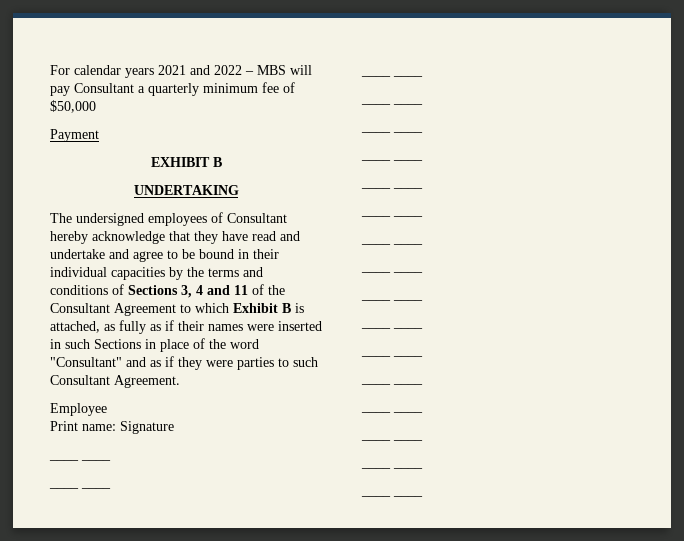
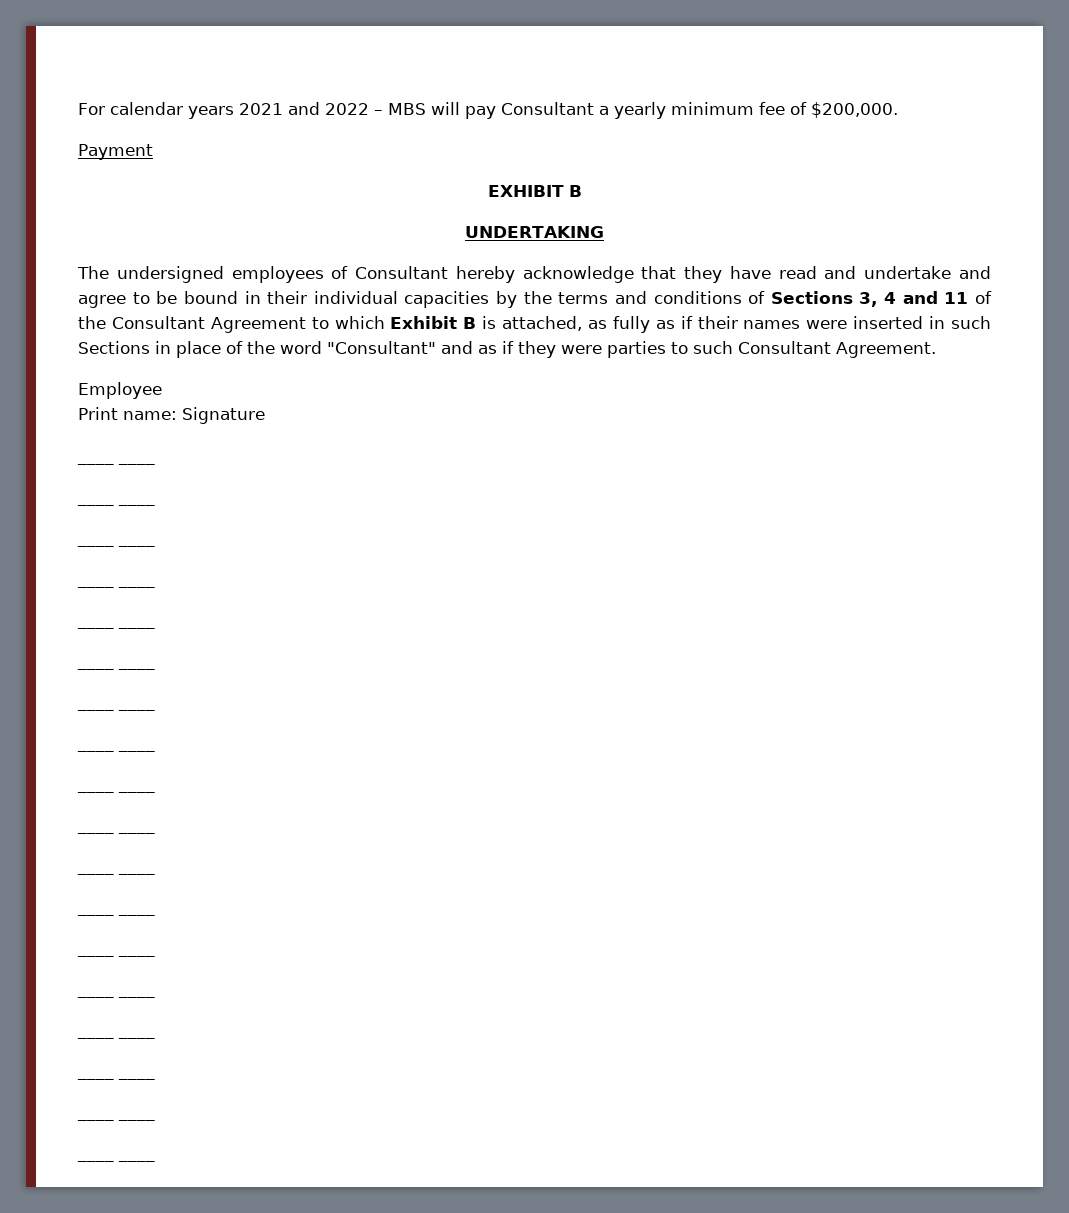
[148,83,199,96] quarterly -> [614,102,666,119] yearly
[50,100,96,113] $50,000 -> [811,102,898,118] $200,000.

